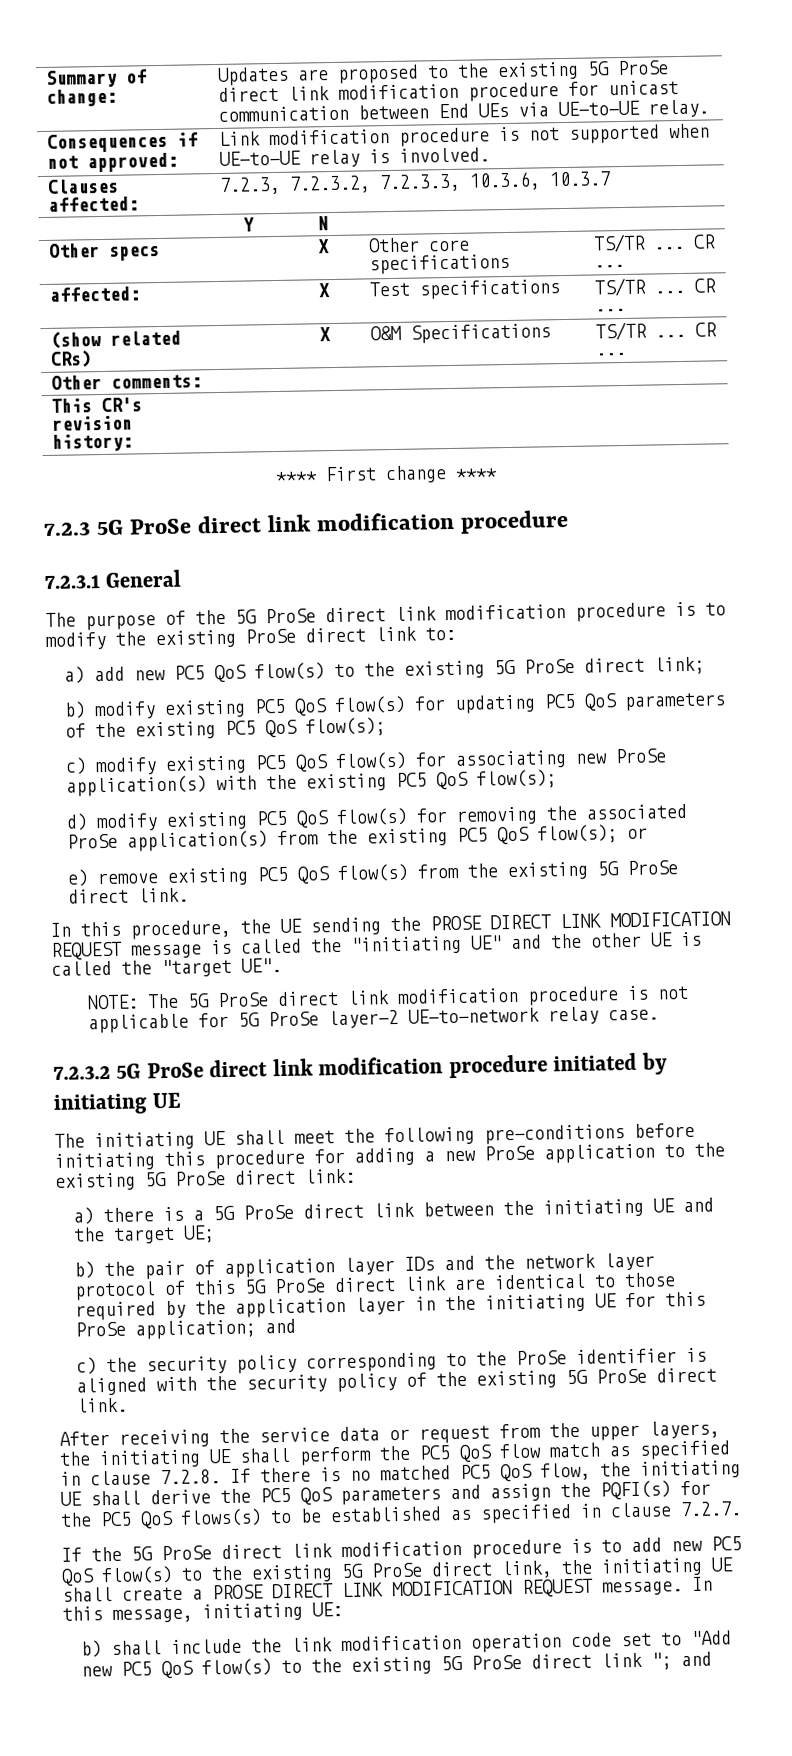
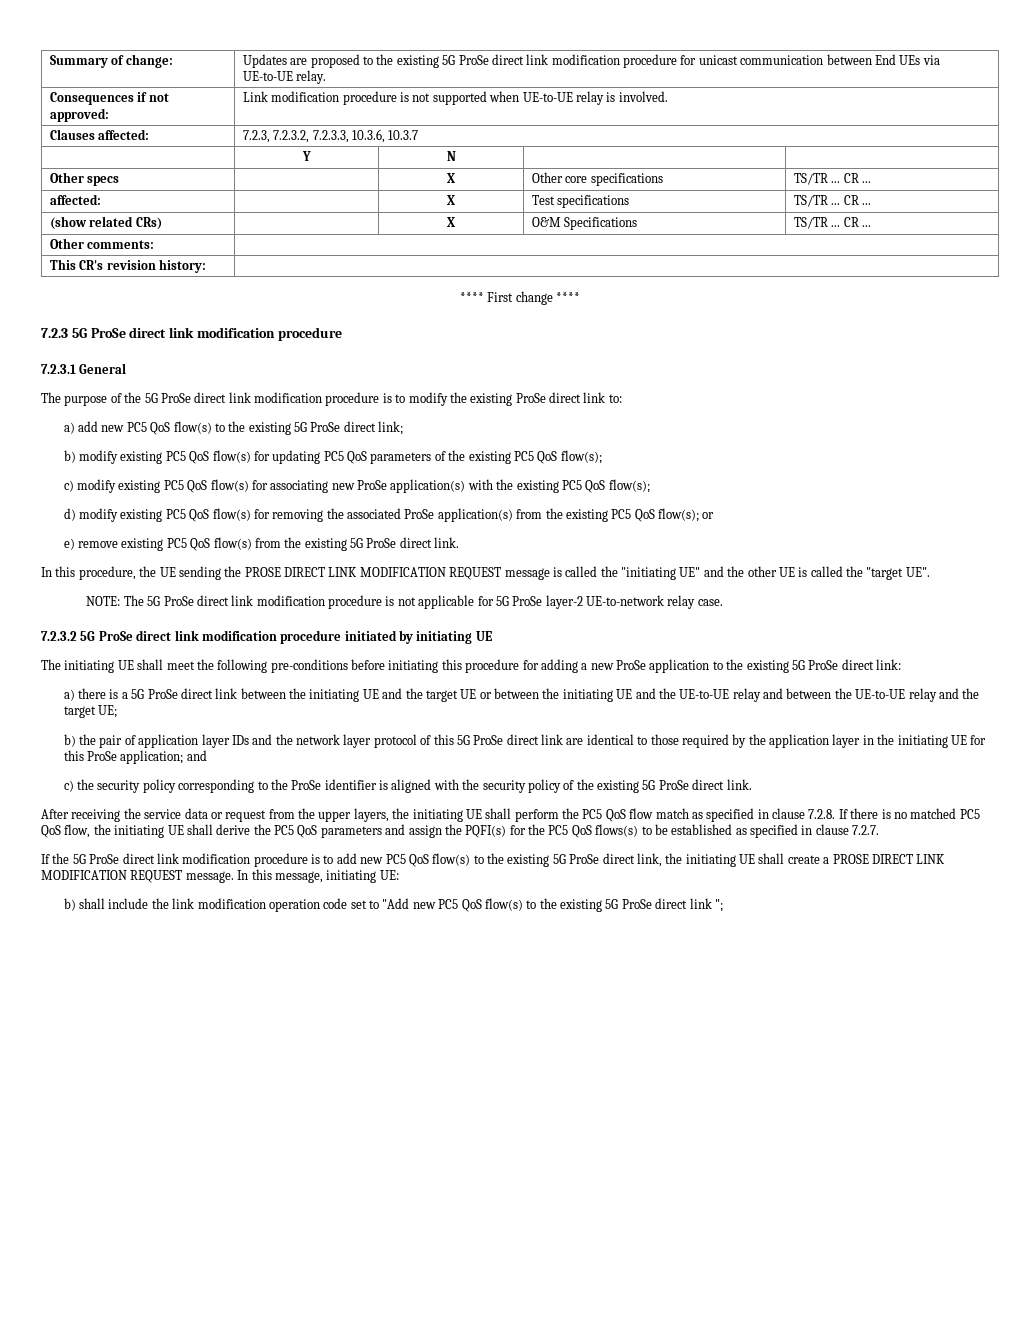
(175, 1235) none -> [460,688,980,702] [63,706,96,718] UE or between the initiating UE and the UE-to-UE relay and between the UE-to-UE relay and the target
[680,1651,712,1667] and -> (723, 905) none

